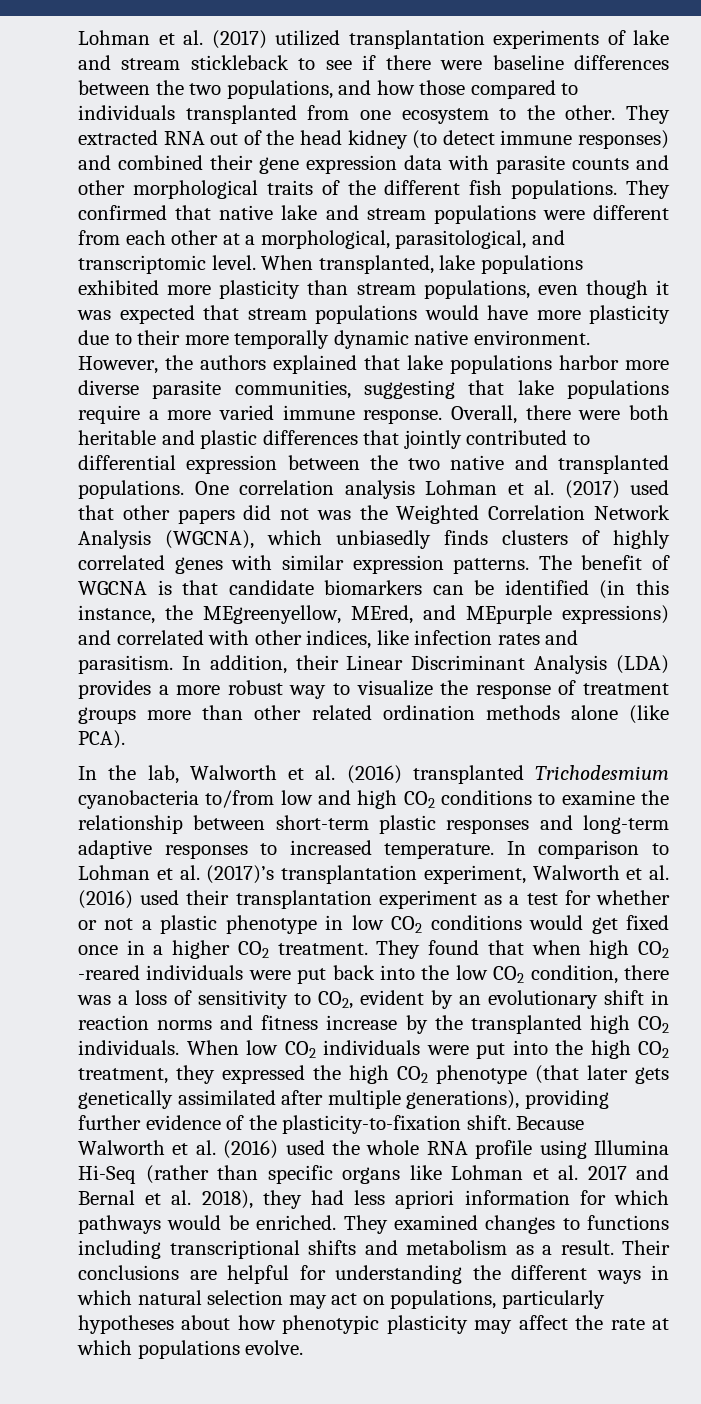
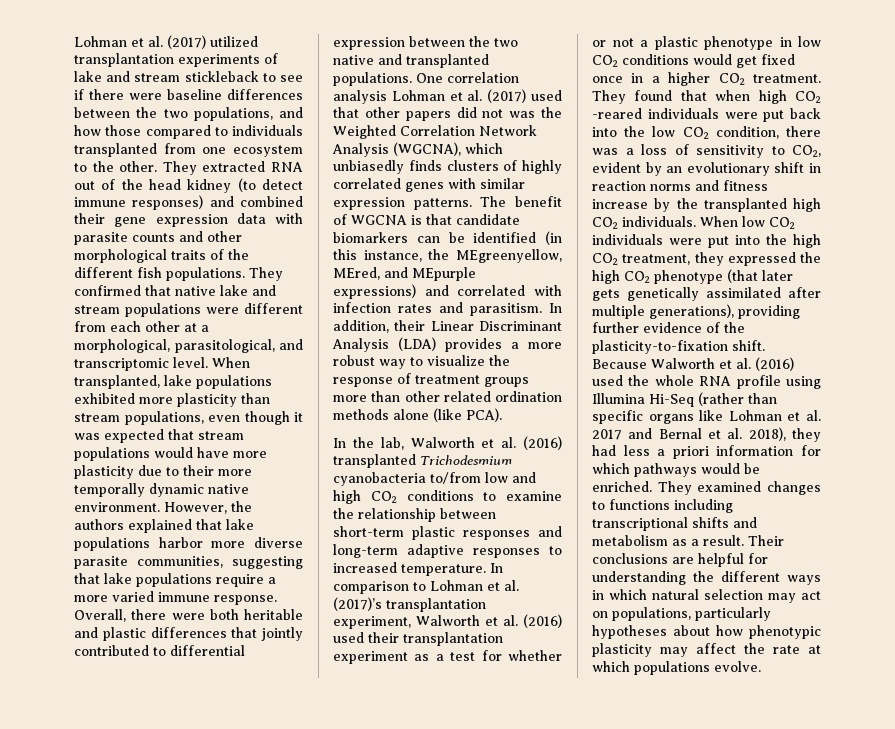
[254,630,409,649] other indices, like -> (562, 290) none
[395,1190,455,1209] apriori -> [657,446,709,459] a priori

